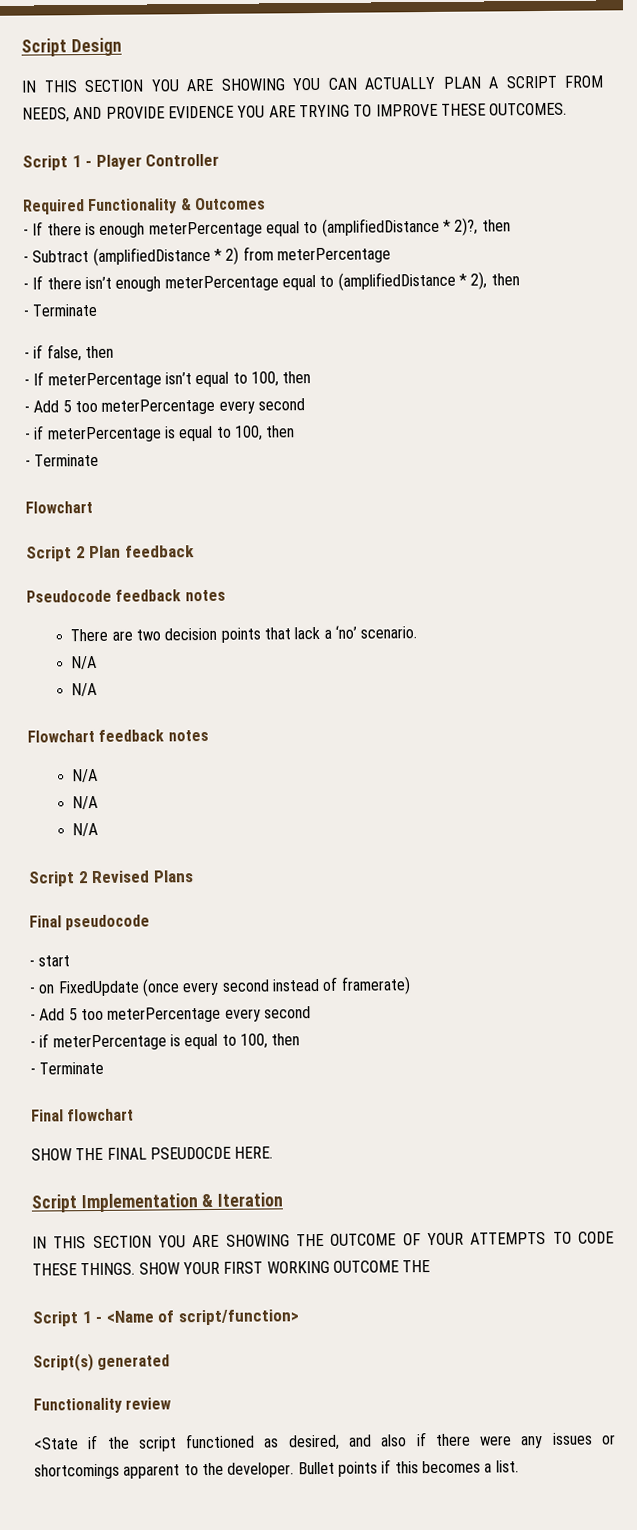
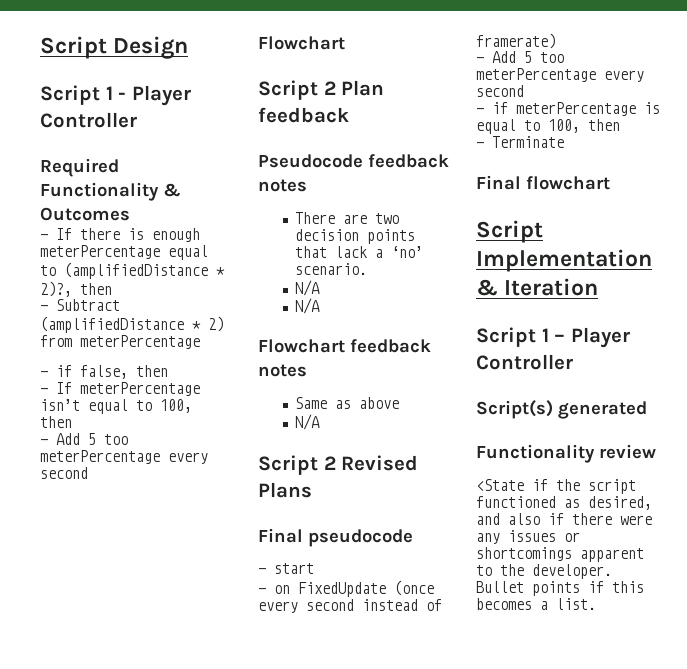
[21,75,603,93] [22,102,568,123] // IN THIS SECTION YOU ARE SHOWING YOU CAN ACTUALLY PLAN A SCRIPT FROM NEEDS, AND PROVIDE EVIDENCE YOU ARE TRYING TO IMPROVE THESE OUTCOMES. -> (189, 47) none
[23,271,520,292] [23,303,98,317] // - If there isn’t enough meterPercentage equal to (amplifiedDistance * 2), then // - Terminate -> (200, 342) none
[25,425,296,443] [25,453,100,467] // - if meterPercentage is equal to 100, then // - Terminate -> (88, 473) none
[72,768,99,783] [72,795,99,810] N/A // N/A -> [294,397,399,409] Same as above
[31,1146,274,1161] // SHOW THE FINAL PSEUDOCDE HERE. -> (610, 183) none
[32,1231,614,1249] [32,1260,431,1276] [32,1309,299,1327] // IN THIS SECTION YOU ARE SHOWING THE OUTCOME OF YOUR ATTEMPTS TO CODE THESE THINGS. SHOW YOUR FIRST WORKING OUTCOME THE // Script 1 - <Name of script/function> -> [476,327,630,348] [476,354,573,370] // Script 1 – Player Controller

